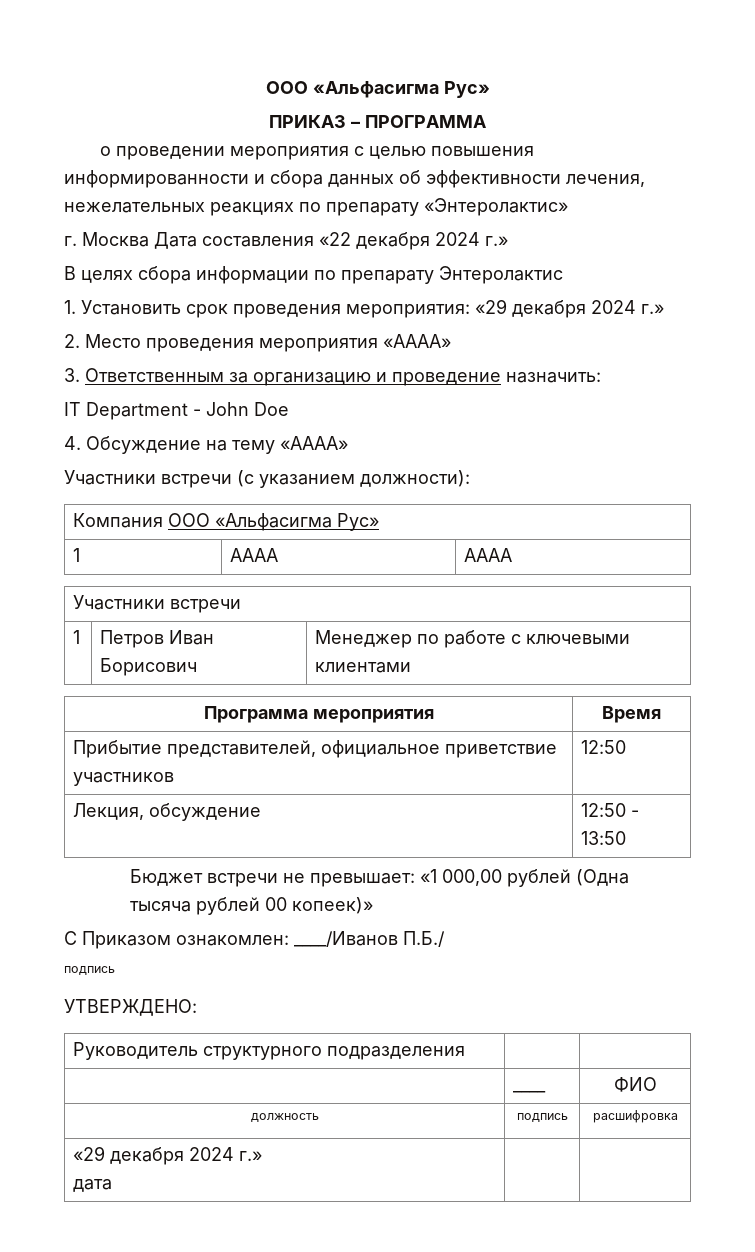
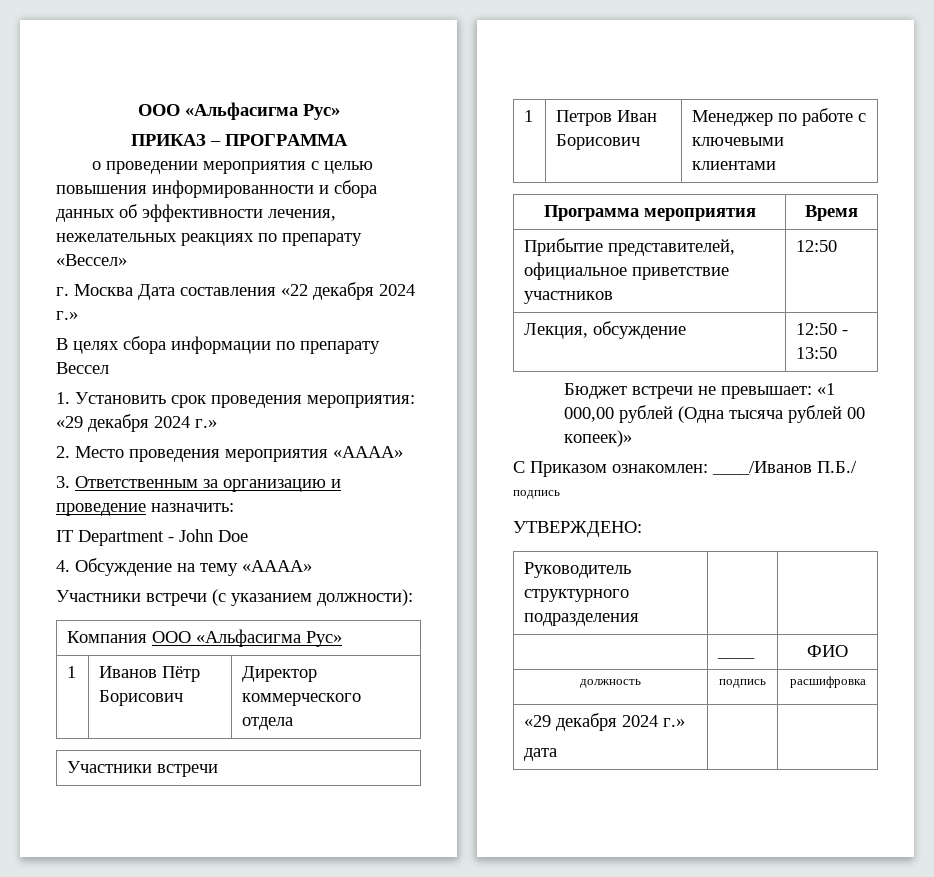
[424,198,568,216] «Энтеролактис» -> [56,254,127,266] «Вессел»
[439,266,563,284] Энтеролактис -> [56,362,109,374] Вессел
[230,548,279,562] [464,548,513,562] АААА | АААА -> [99,666,201,682] [99,690,184,706] [242,666,318,682] [242,693,362,706] [242,717,294,730] Иванов Пётр Борисович | Директор коммерческого отдела

